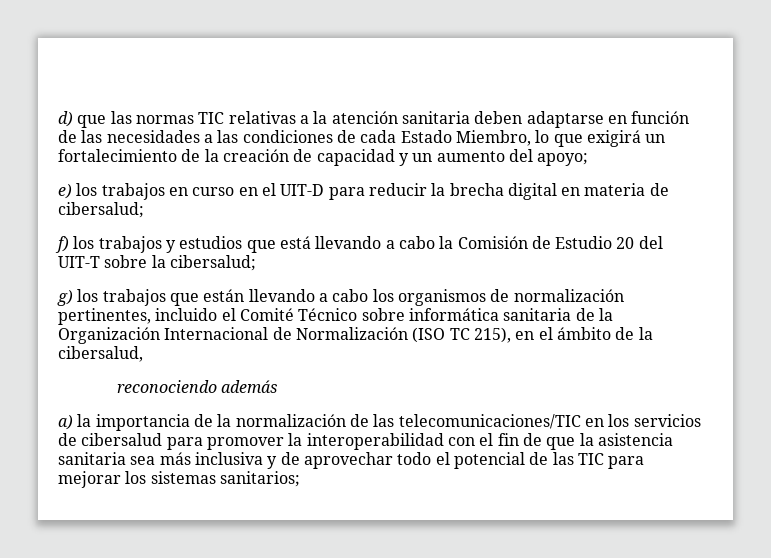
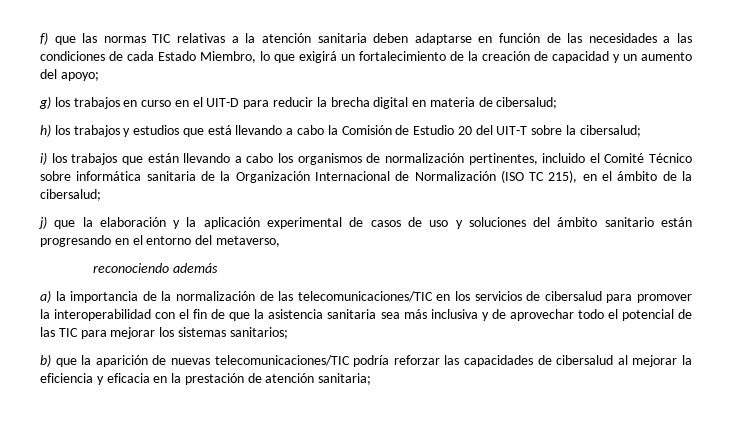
[58,111,73,127] d) -> [40,32,48,45] f)
[58,183,72,199] e) -> [39,96,51,109] g)
[55,236,69,253] f) -> [40,124,51,137] h)
[57,289,73,306] g) -> [40,152,47,165] i)
[58,346,143,362] cibersalud, -> [40,189,101,201] [38,216,692,229] [40,235,280,247] cibersalud; // j) que la elaboración y la aplicación experimental de casos de uso y soluciones del ámbito sanitario están progresando en el entorno del metaverso,
(300, 479) none -> [40,354,693,367] [40,373,372,385] // b) que la aparición de nuevas telecomunicaciones/TIC podría reforzar las capacidades de cibersalud al mejorar la eficiencia y eficacia en la prestación de atención sanitaria;

